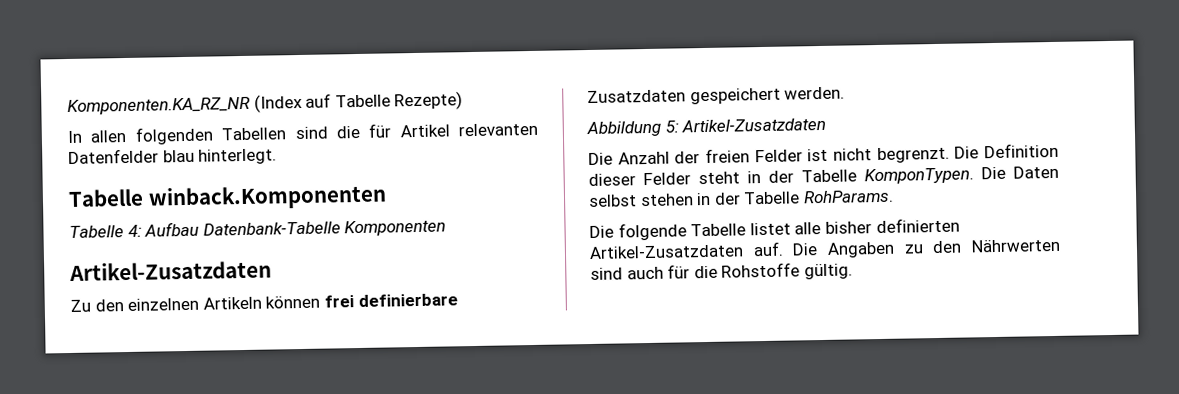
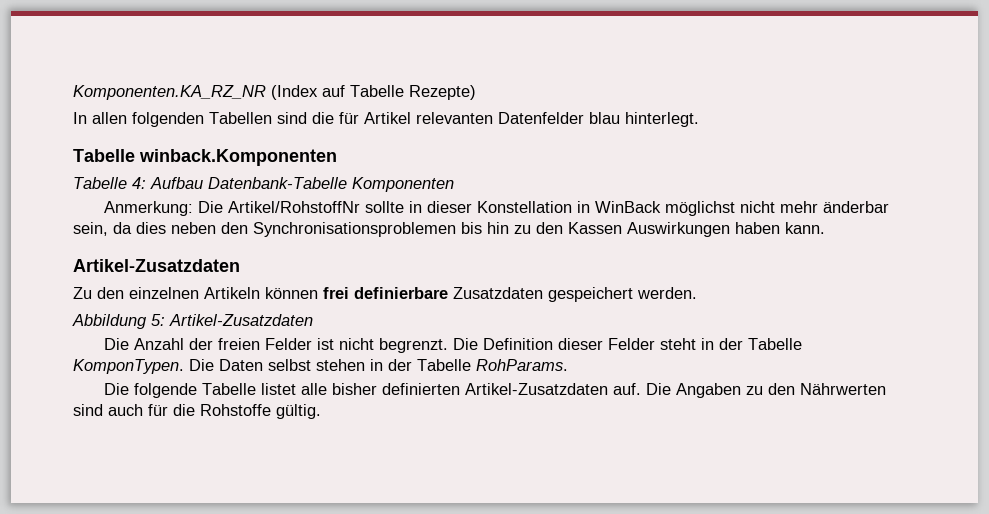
(447, 228) none -> [103,201,889,216] [73,222,825,237] // Anmerkung: Die Artikel/RohstoffNr sollte in dieser Konstellation in WinBack möglichst nicht mehr änderbar sein, da dies neben den Synchronisationsproblemen bis hin zu den Kassen Auswirkungen haben kann.

